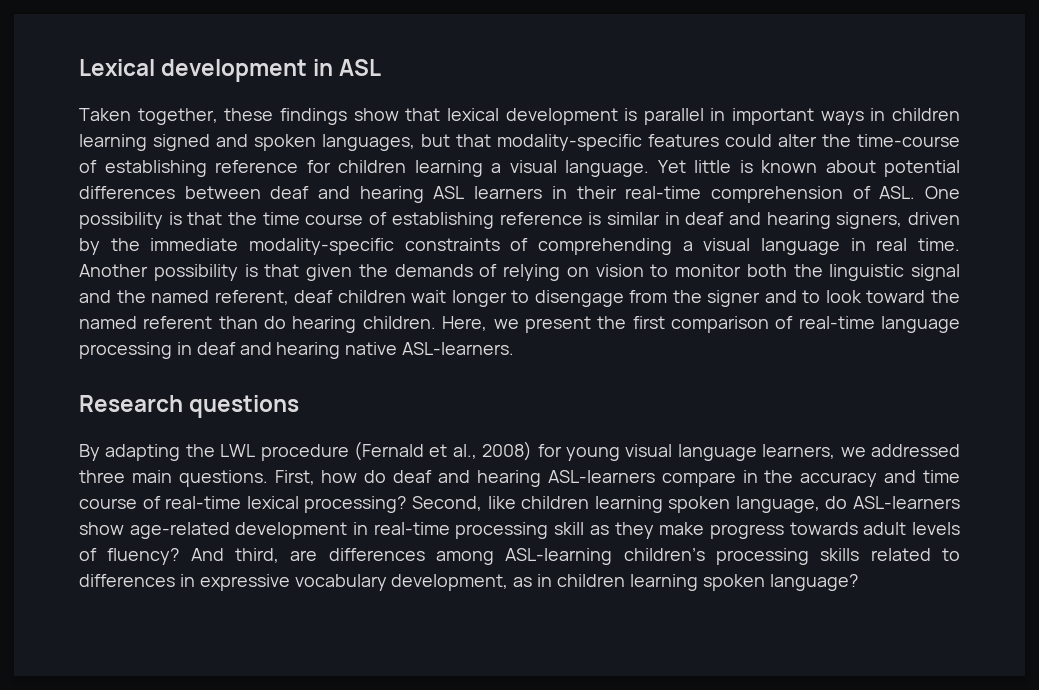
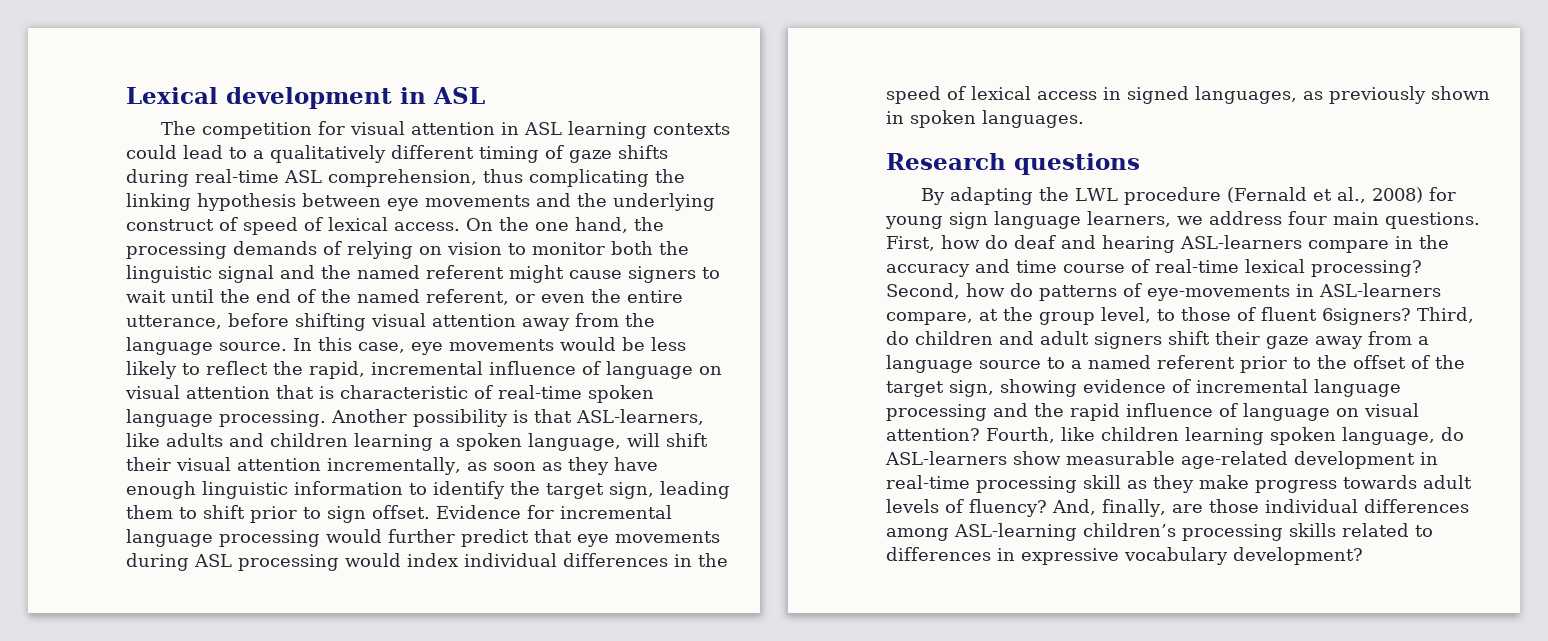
[79,108,960,125] [79,134,960,151] [79,160,960,177] [79,186,961,203] [79,212,960,229] [79,238,960,255] [79,264,388,281] Taken together, these findings show that lexical development is parallel in important ways in children learning signed and spoken languages, but that modality-specific features could alter the time-course of establishing reference for children learning a visual language. Yet little is known about potential differences between deaf and hearing ASL learners in their real-time comprehension of ASL. One possibility is that the time course of establishing reference is similar in deaf and hearing signers, driven by the immediate modality-specific constraints of comprehending a visual language in real time. Another possibility is that given the -> [160,121,730,139] [126,145,668,163] [126,169,685,187] [126,193,715,211] [126,217,664,235] [126,242,227,259] The competition for visual attention in ASL learning contexts could lead to a qualitatively different timing of gaze shifts during real-time ASL comprehension, thus complicating the linking hypothesis between eye movements and the underlying construct of speed of lexical access. On the one hand, the processing
[214,290,960,307] [79,316,961,333] [79,342,515,359] referent, deaf children wait longer to disengage from the signer and to look toward the named referent than do hearing children. Here, we present the first comparison of real-time language processing in deaf and hearing native ASL-learners. -> [426,265,720,283] [126,289,683,305] [126,313,655,331] [126,337,686,355] [126,361,722,379] [125,385,654,403] [126,409,704,427] [126,433,708,451] [126,457,658,475] [126,481,730,499] [126,505,672,523] [126,529,720,547] [126,553,728,571] [886,86,1490,104] [886,110,1084,128] referent might cause signers to wait until the end of the named referent, or even the entire utterance, before shifting visual attention away from the language source. In this case, eye movements would be less likely to reflect the rapid, incremental influence of language on visual attention that is characteristic of real-time spoken language processing. Another possibility is that ASL-learners, like adults and children learning a spoken language, will shift their visual attention incrementally, as soon as they have enough linguistic information to identify the target sign, leading them to shift prior to sign offset. Evidence for incremental language processing would further predict that eye movements during ASL processing would index individual differences in the speed of lexical access in signed languages, as previously shown in spoken languages.
[625,444,673,457] visual -> [949,212,988,229] sign
[870,444,960,457] [79,470,125,483] addressed three -> [1209,211,1327,225] address four
(482, 503) none -> [966,283,1441,301] [886,307,1474,325] [886,331,1429,349] [886,355,1465,373] [886,379,1401,397] [886,403,1419,421] [886,427,1055,443] how do patterns of eye-movements in ASL-learners compare, at the group level, to those of fluent 6signers? Third, do children and adult signers shift their gaze away from a language source to a named referent prior to the offset of the target sign, showing evidence of incremental language processing and the rapid influence of language on visual attention? Fourth,
(124, 528) none -> [1066,451,1175,465] measurable
[190,548,318,563] And third, are -> [1052,499,1358,517] And, finally, are those individual
[391,574,858,591] development, as in children learning spoken language? -> [1233,547,1363,565] development?

